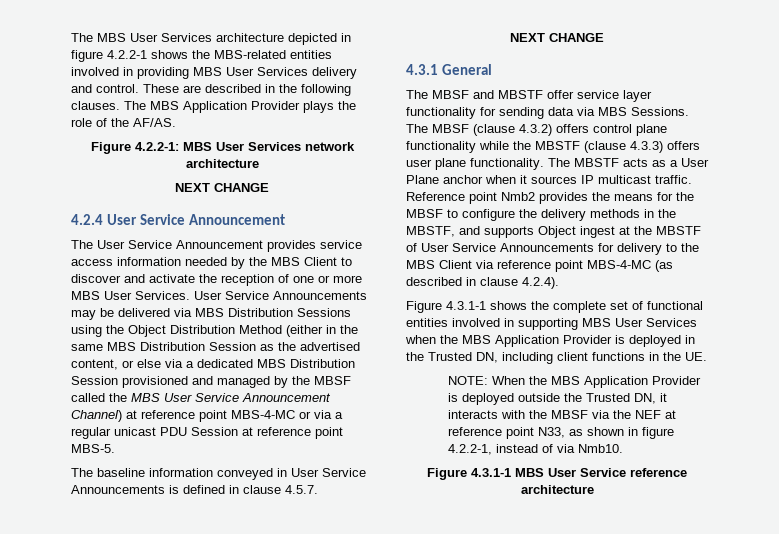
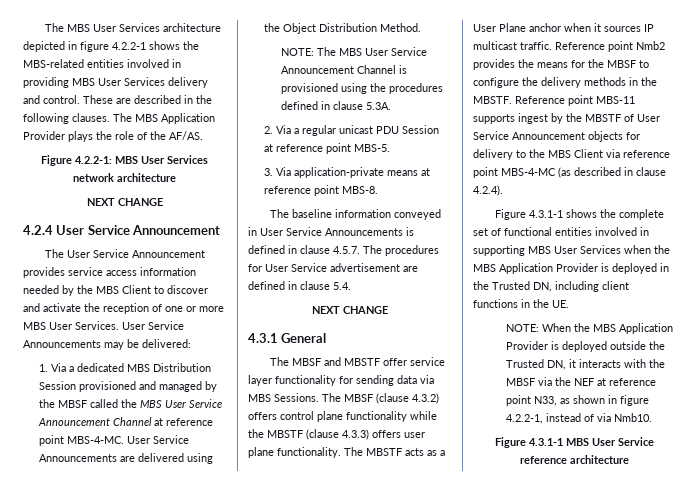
[118,308,351,317] [71,325,358,337] [71,342,360,351] [71,359,183,370] delivered via MBS Distribution Sessions using the Object Distribution Method (either in the same MBS Distribution Session as the advertised content, or else via -> [142,339,191,348] [39,363,67,372] delivered: // 1. Via
[71,410,332,422] Channel) at reference point MBS-4-MC or via -> [113,417,214,426] [39,435,190,446] [39,453,214,464] [264,23,422,34] [280,47,427,56] [280,65,407,74] [280,83,443,94] [280,101,391,110] [264,125,292,134] Channel at reference point MBS-4-MC. User Service Announcements are delivered using the Object Distribution Method. // NOTE: The MBS User Service Announcement Channel is provisioned using the procedures defined in clause 5.3A. // 2. Via
(115, 448) none -> [264,167,431,178] [264,185,379,196] // 3. Via application-private means at reference point MBS-8.
(318, 489) none -> [363,245,439,256] [248,263,418,272] [248,281,351,290] The procedures for User Service advertisement are defined in clause 5.4.
[406,226,630,238] MBSTF, and supports Object ingest at -> [473,95,635,106] [473,113,563,124] MBSTF. Reference point MBS-11 supports ingest by
[500,243,594,252] Announcements -> [512,131,623,142] Announcement objects

